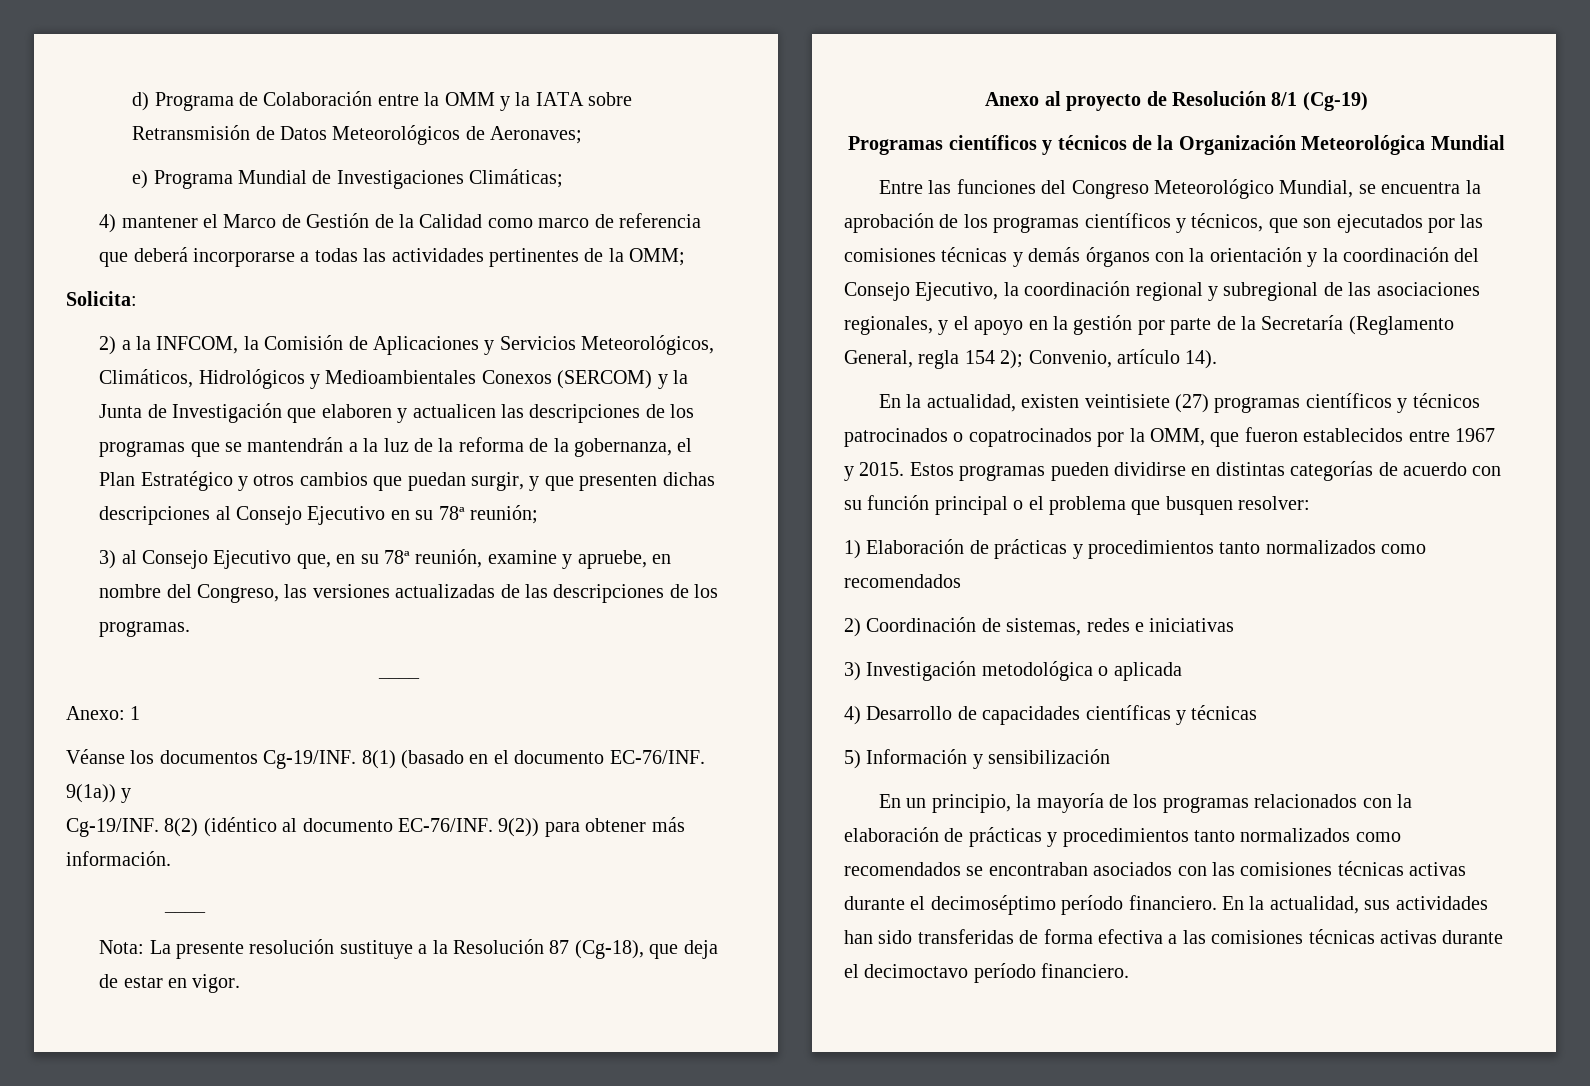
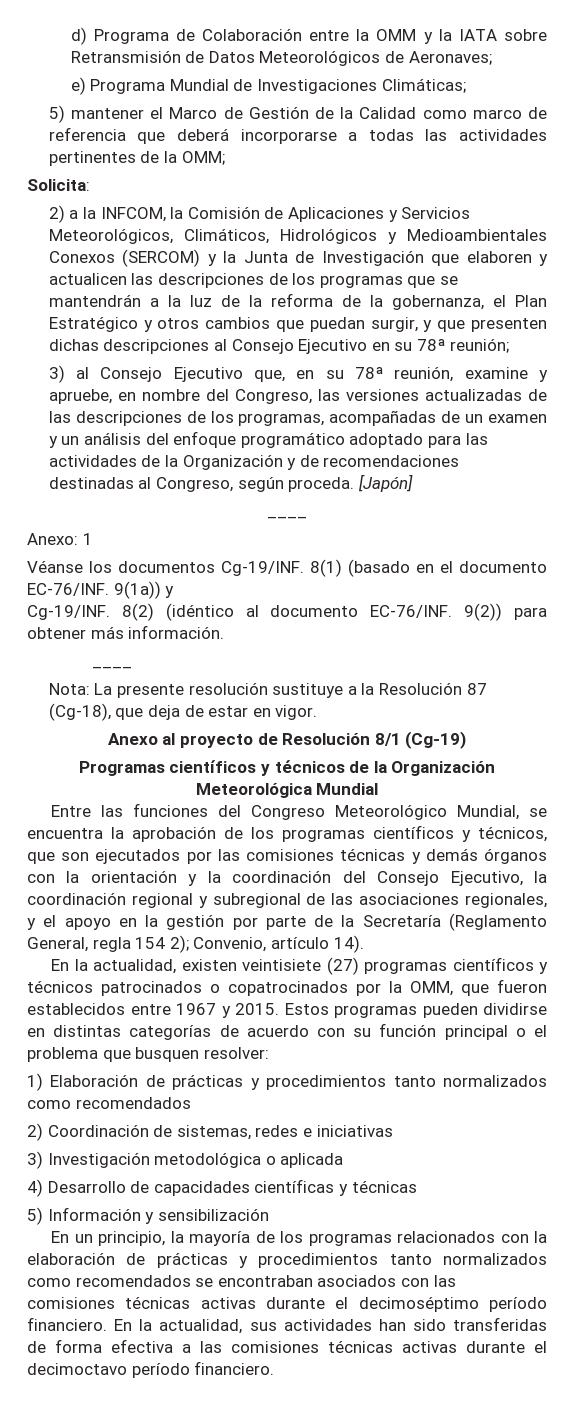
[99,214,117,233] 4) -> [48,105,65,123] 5)
[99,621,191,637] programas. -> [238,410,547,426] [48,431,488,448] [48,454,460,470] [48,474,413,492] programas, acompañadas de un examen y un análisis del enfoque programático adoptado para las actividades de la Organización y de recomendaciones destinadas al Congreso, según proceda. [Japón]

